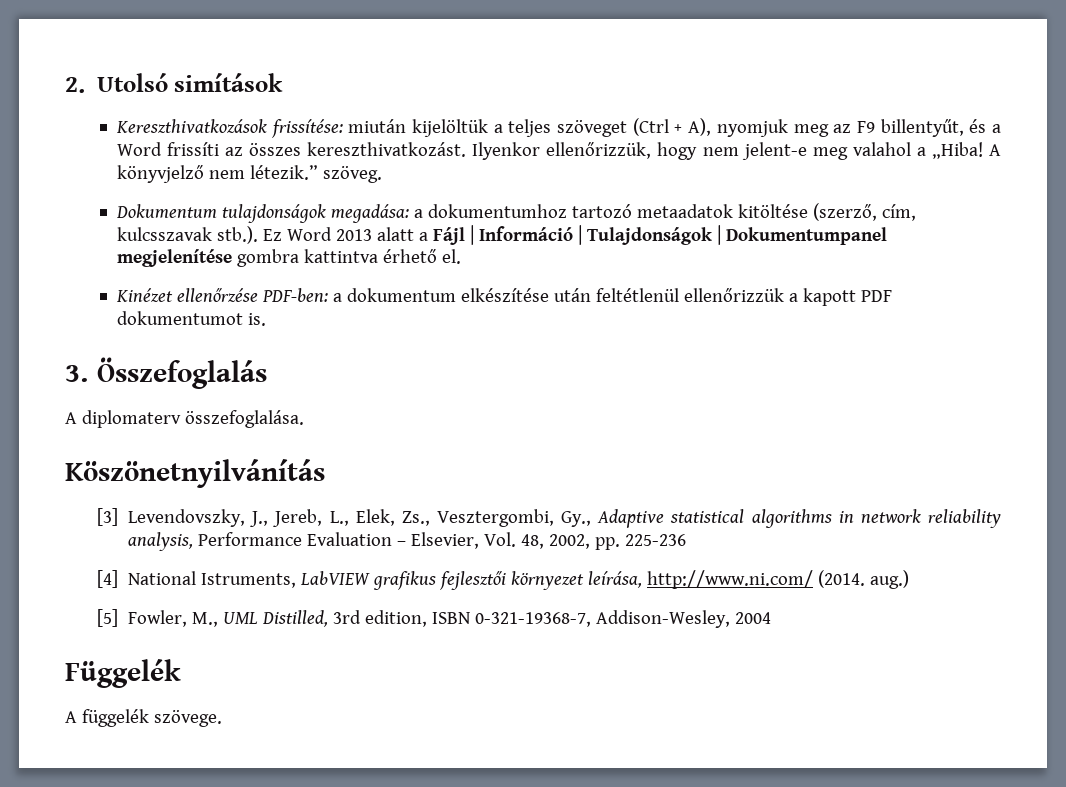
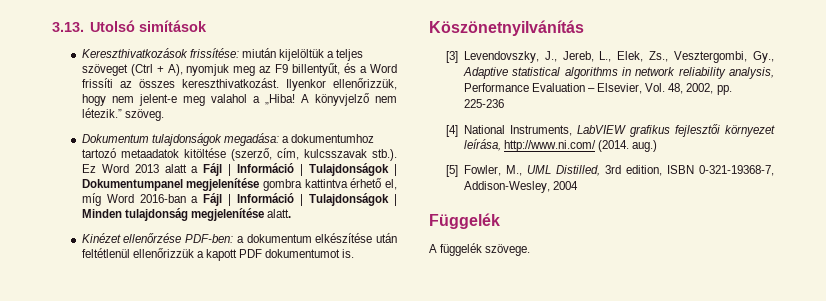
[65,77,85,93] 2. -> [52,22,84,32] 3.13.
[441,249,461,264] el. -> [385,179,397,190] [81,193,398,206] [81,208,292,221] el, míg Word 2016-ban a Fájl | Információ | Tulajdonságok | Minden tulajdonság megjelenítése alatt.
[65,357,268,389] [65,410,304,428] // 3. Összefoglalás // A diplomaterv összefoglalása. -> (355, 253) none
[201,573,297,588] Istruments, -> [509,125,572,136] Instruments,

